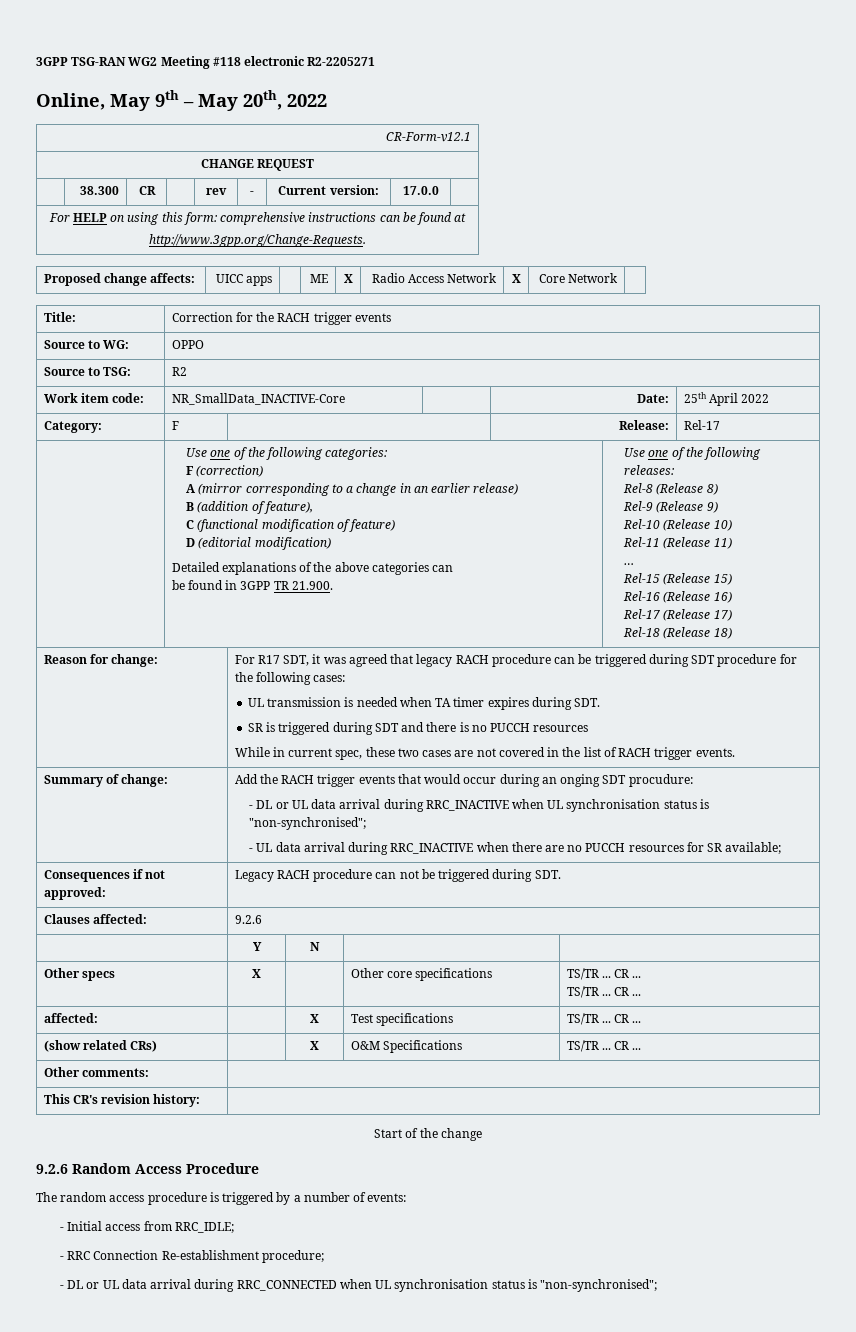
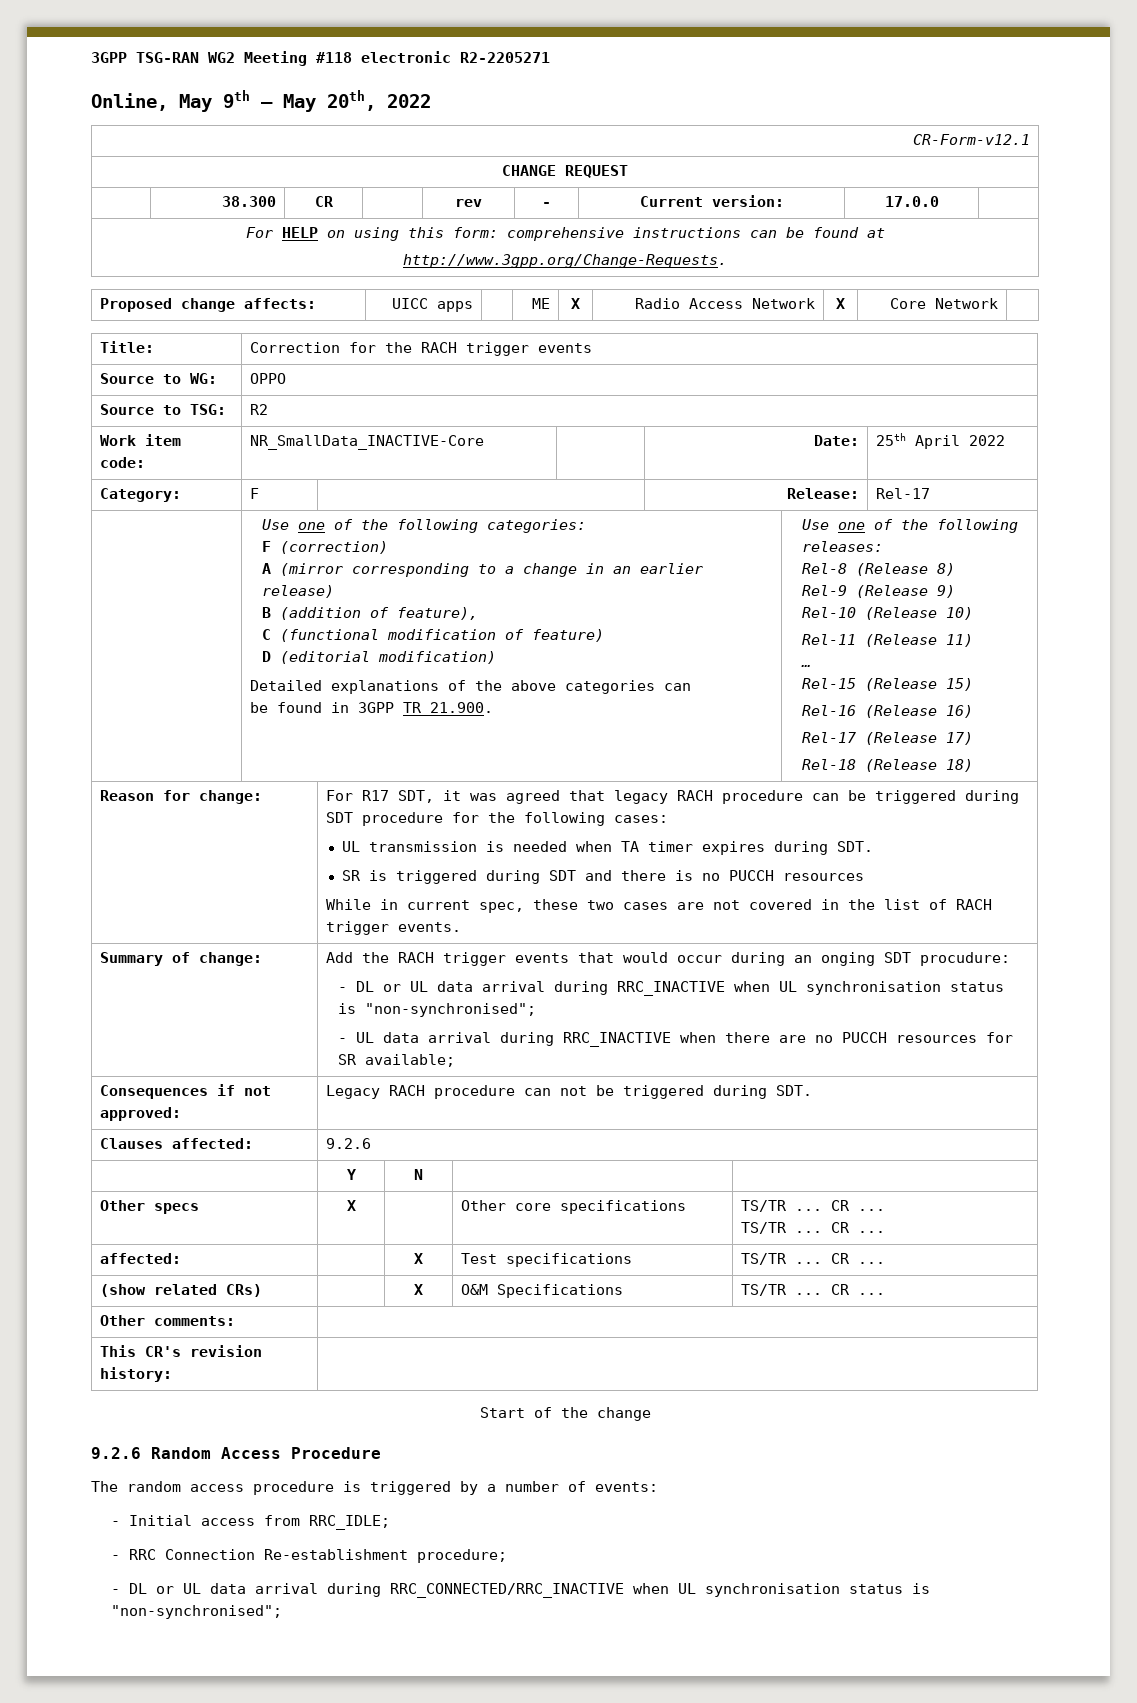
[236,1280,337,1291] RRC_CONNECTED -> [390,1583,625,1598] RRC_CONNECTED/RRC_INACTIVE

